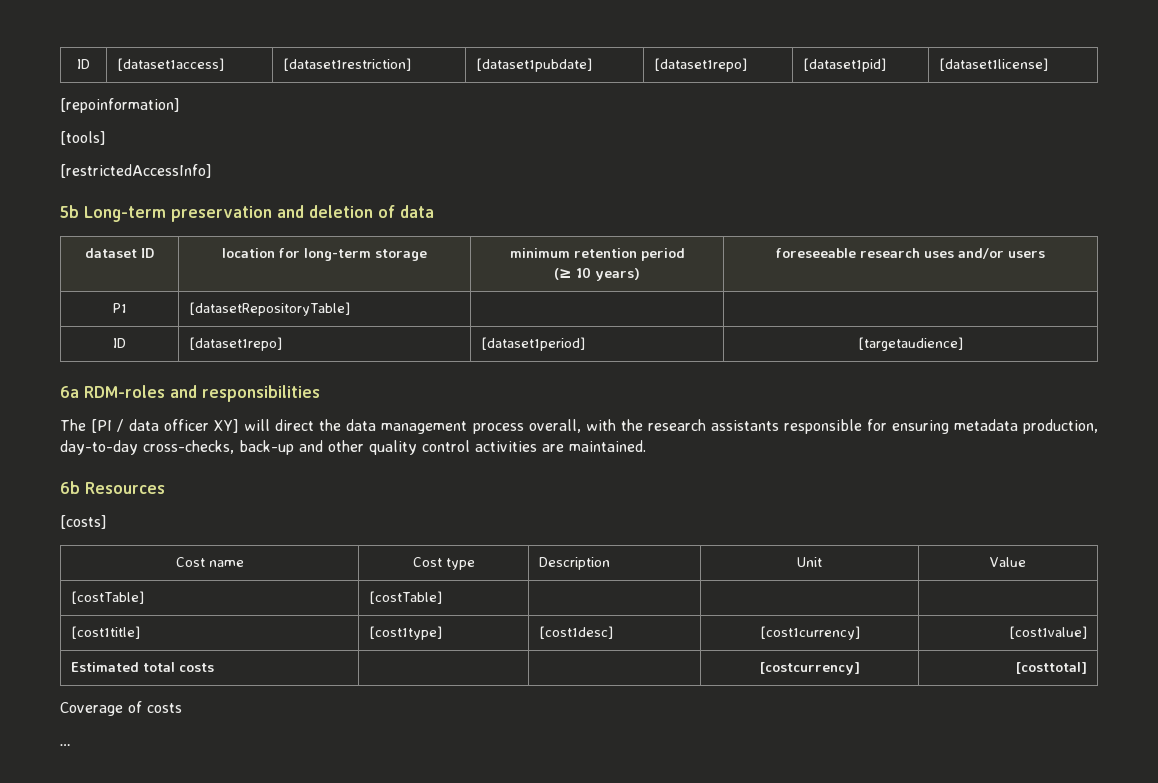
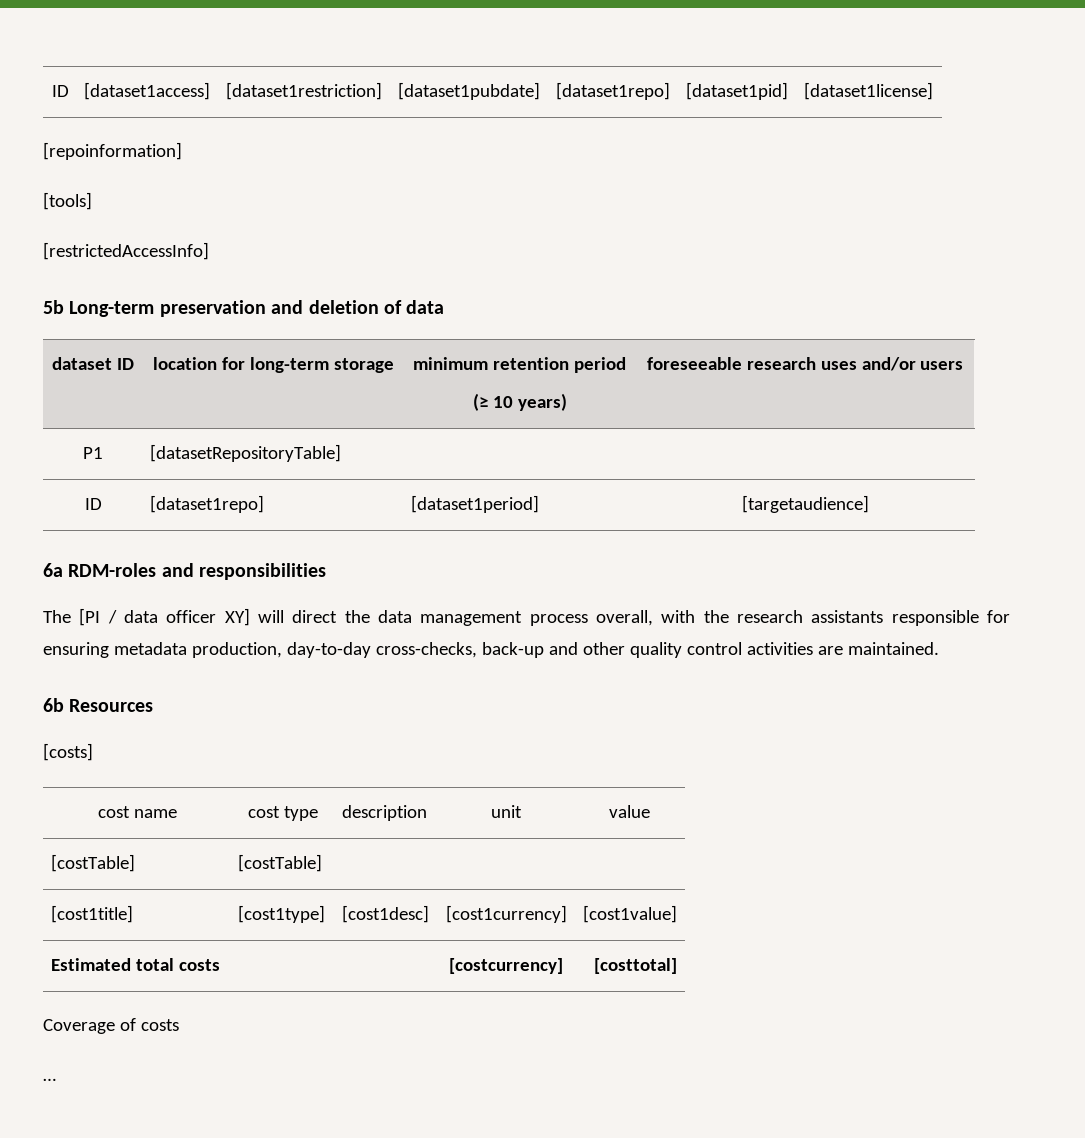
[175,557,205,567] Cost -> [97,806,130,818] cost
[412,557,442,567] Cost -> [247,806,280,818] cost
[538,557,610,570] [797,557,822,567] [990,557,1026,567] Description | Unit | Value -> [341,805,427,821] [491,805,522,818] [609,805,650,818] description | unit | value

